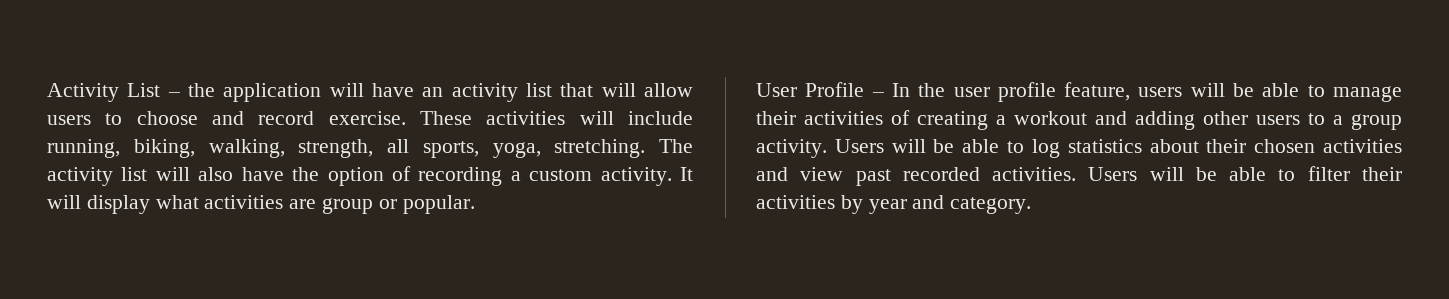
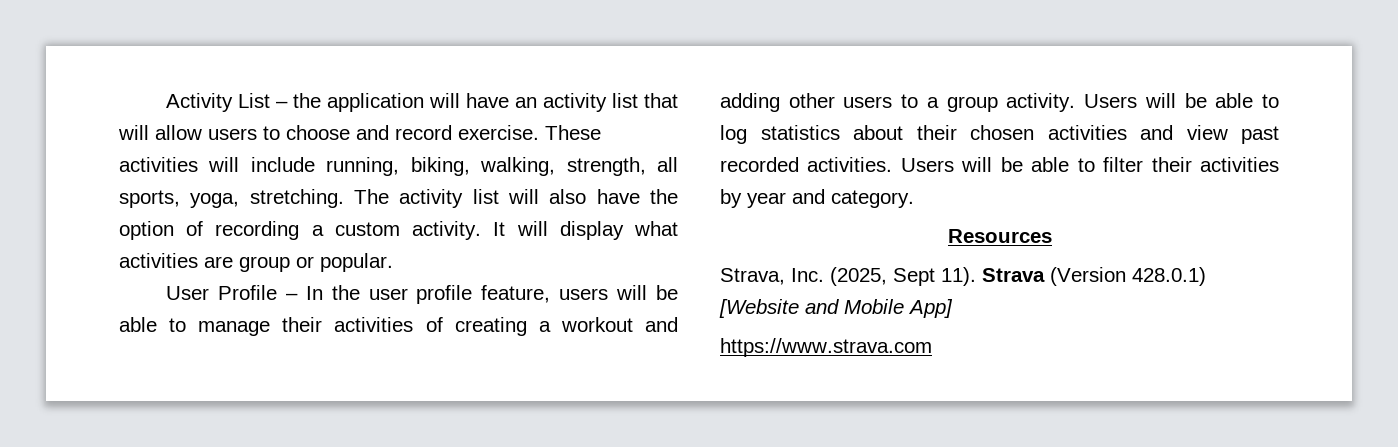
(1032, 205) none -> [947,229,1052,243] [720,267,1206,286] [719,299,953,318] [720,338,932,357] // Resources // Strava, Inc. (2025, Sept 11). Strava (Version 428.0.1) [Website and Mobile App] // https://www.strava.com

